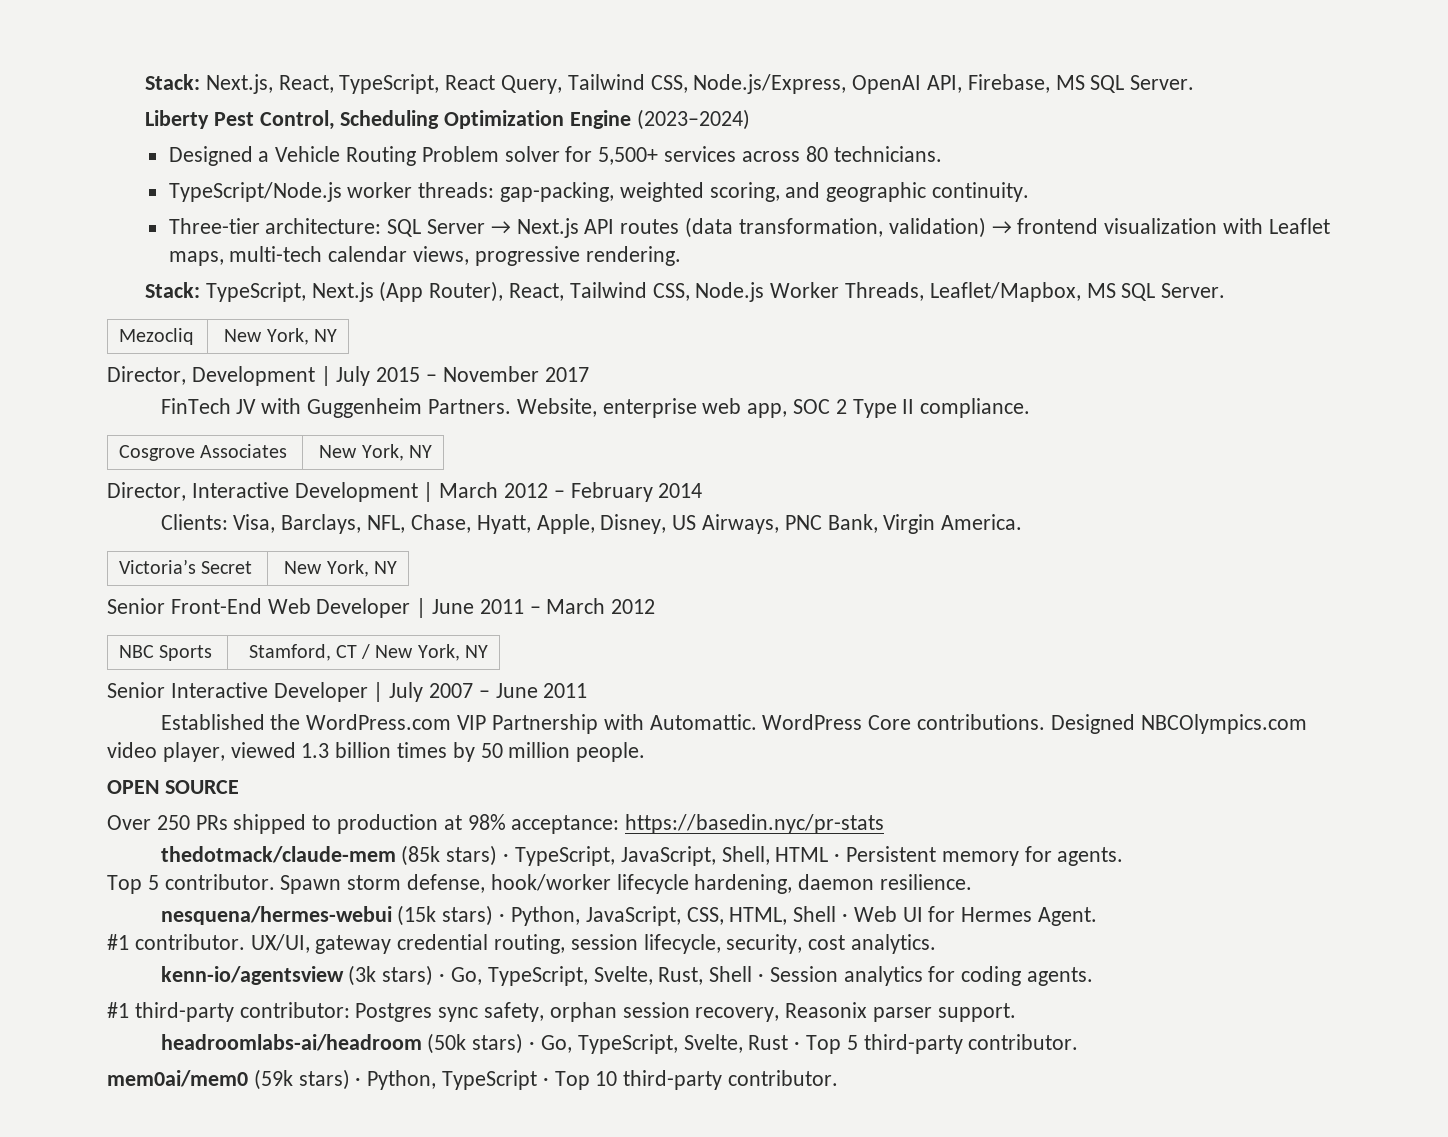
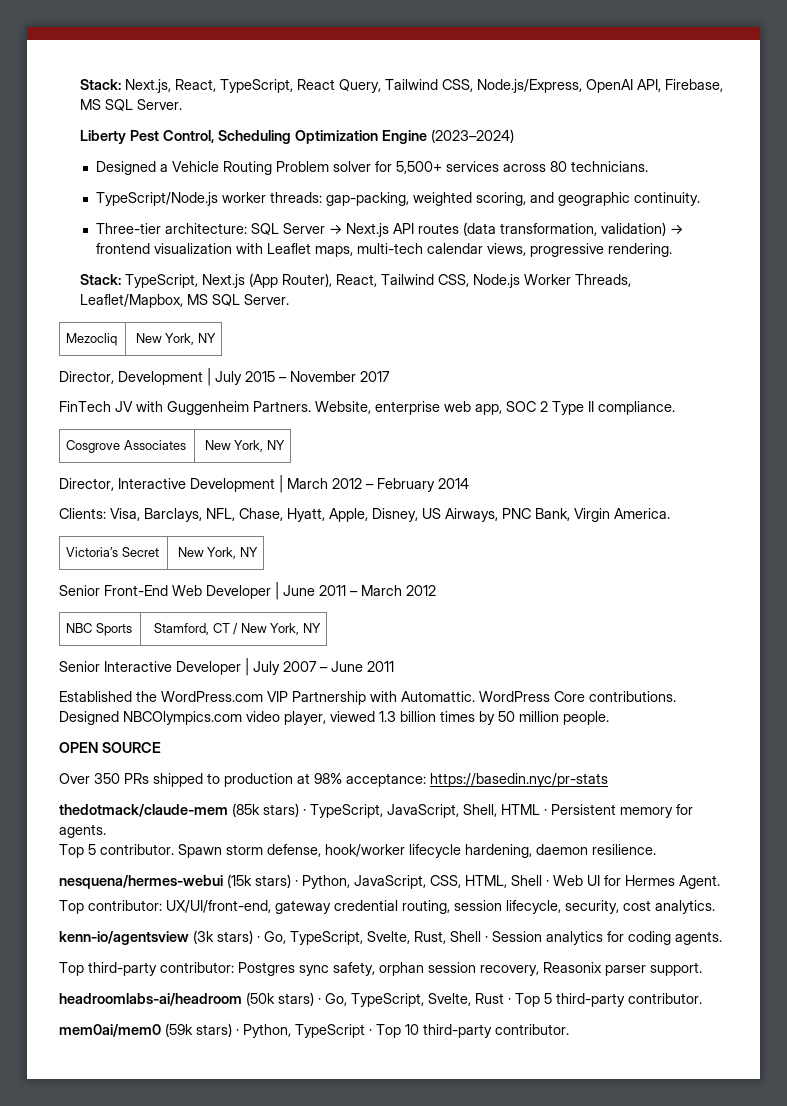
[156,815,190,830] 250 -> [94,773,120,784] 350
[107,934,310,953] #1 contributor. UX/UI, -> [59,900,271,914] Top contributor: UX/UI/front-end,
[107,1002,129,1018] #1 -> [59,962,84,976] Top

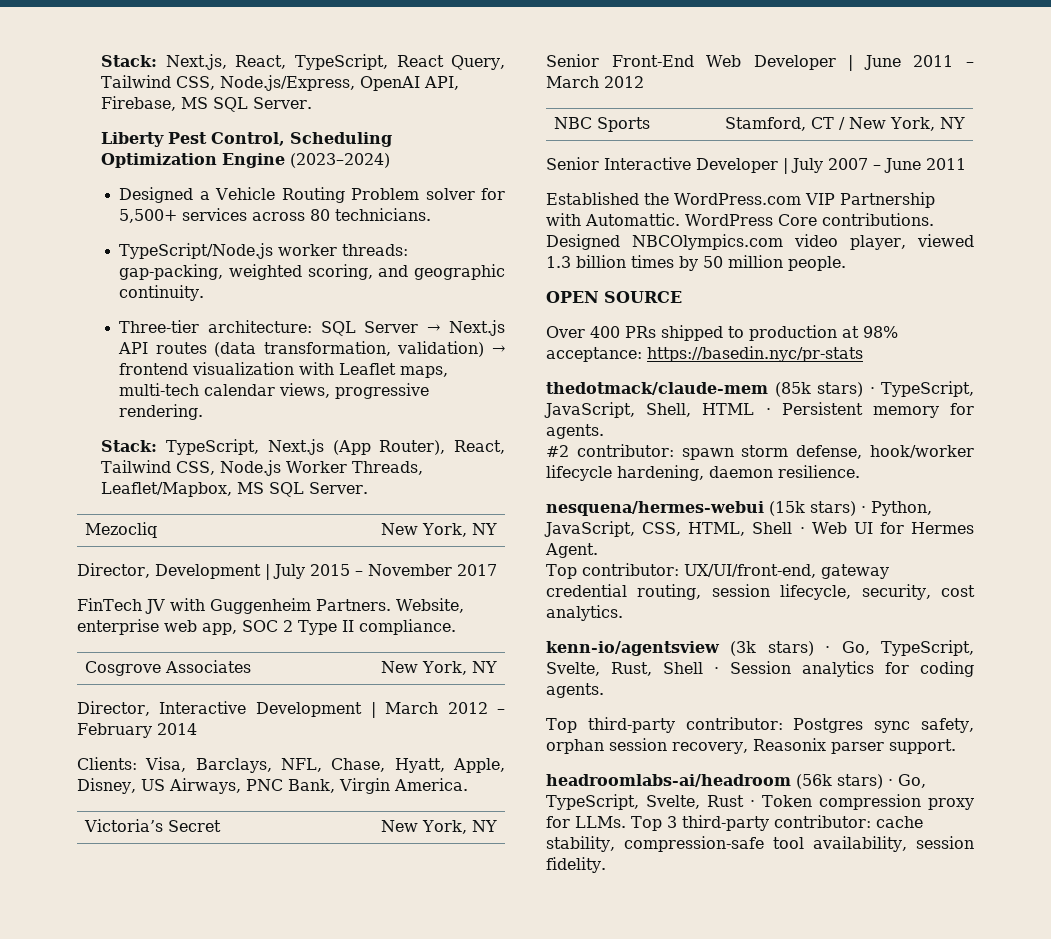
[94,773,120,784] 350 -> [590,326,620,338] 400
[59,844,222,858] Top 5 contributor. Spawn -> [546,444,734,460] #2 contributor: spawn
[246,992,275,1006] (50k -> [796,774,832,789] (56k
[515,993,702,1007] [59,1023,569,1038] Top 5 third-party contributor. // mem0ai/mem0 (59k stars) · Python, TypeScript · Top 10 third-party contributor. -> [762,794,974,810] [546,815,923,831] [546,836,974,852] [546,857,606,873] Token compression proxy for LLMs. Top 3 third-party contributor: cache stability, compression-safe tool availability, session fidelity.

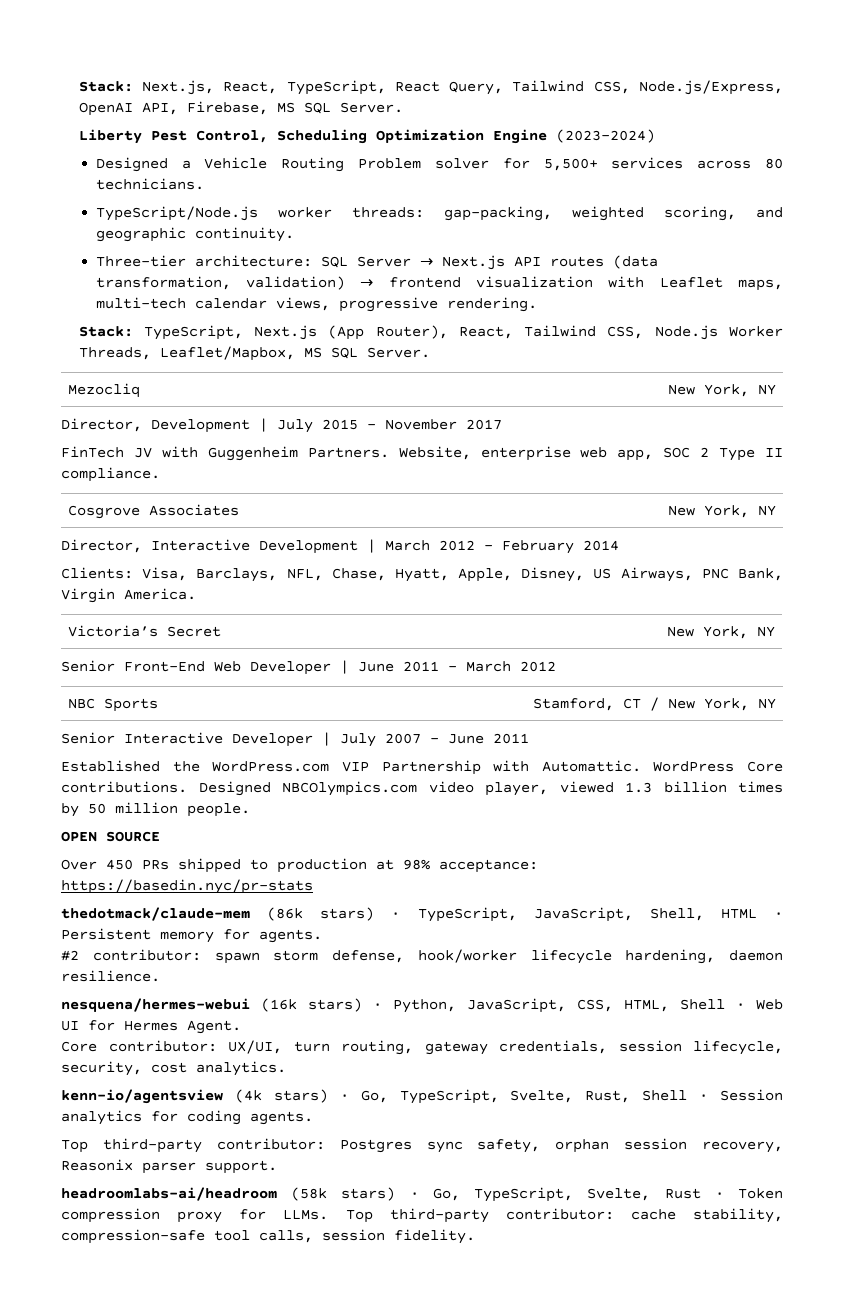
[590,326,620,338] 400 -> [106,859,133,870] 450
[774,382,811,397] (85k -> [267,907,304,921] (86k
[769,501,805,516] (15k -> [261,998,297,1012] (16k
[546,563,889,579] [546,584,702,600] Top contributor: UX/UI/front-end, gateway credential routing, -> [61,1040,607,1055] Core contributor: UX/UI, turn routing, gateway credentials,
[730,641,757,656] (3k -> [234,1089,262,1103] (4k
[796,774,832,789] (56k -> [291,1187,328,1201] (58k
[666,816,677,828] 3 -> (373, 1216) none
[813,836,908,852] availability, -> [259,1230,313,1243] calls,

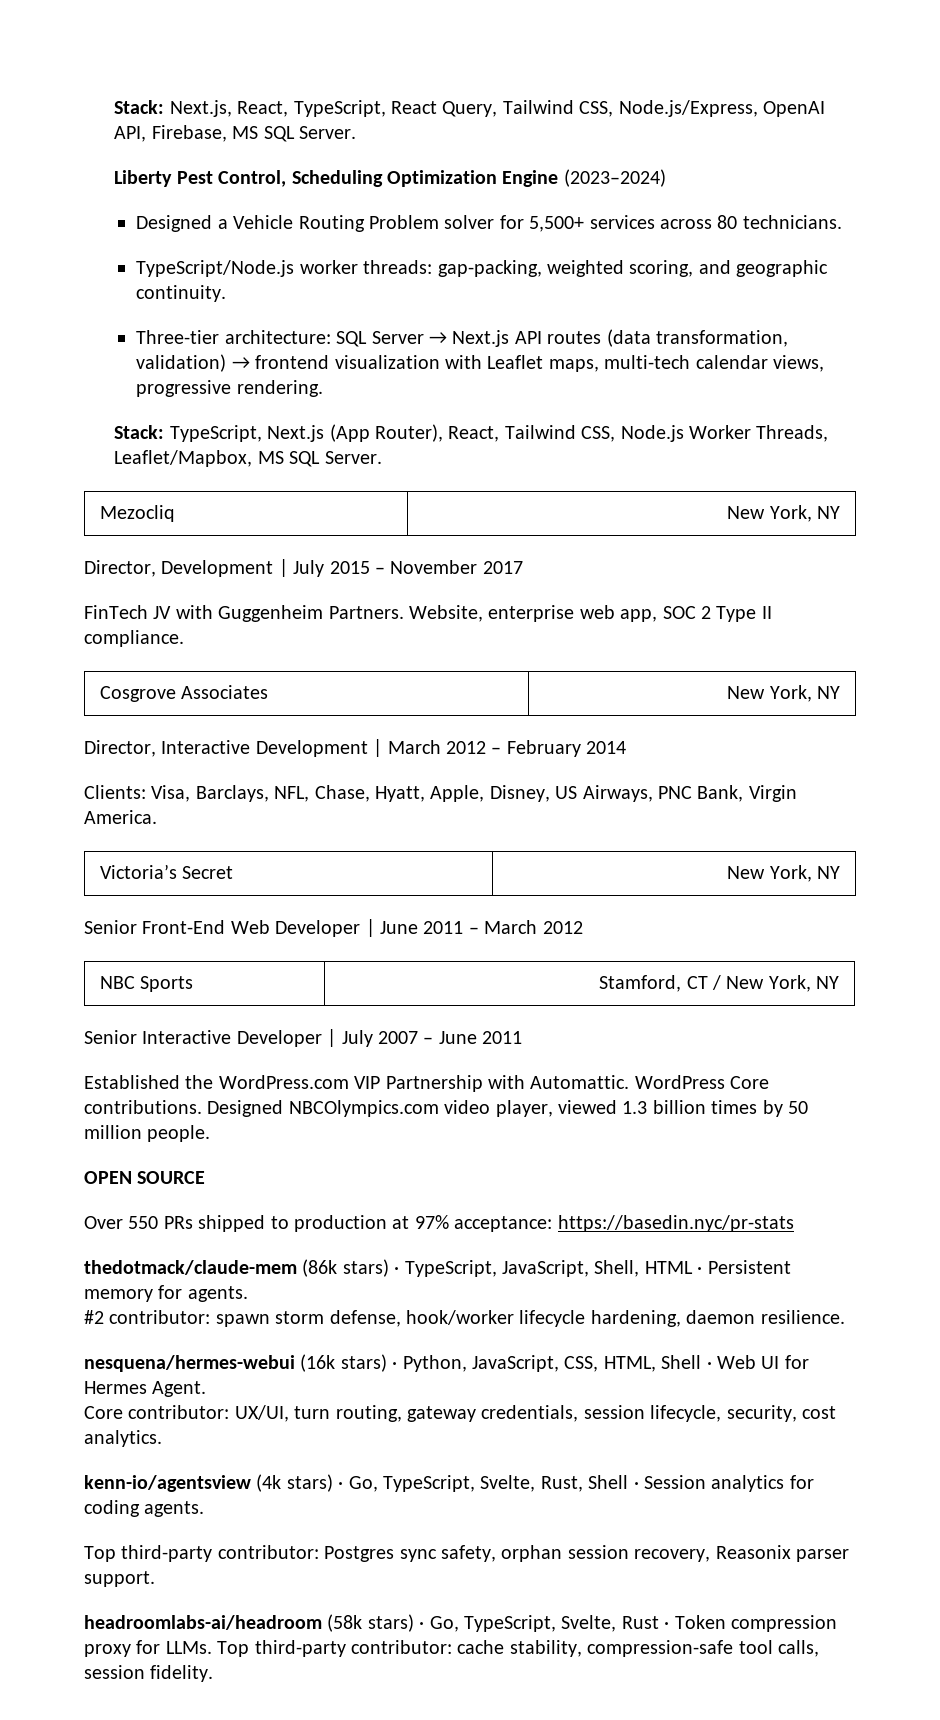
[106,859,133,870] 450 -> [128,1216,159,1229] 550
[403,859,430,870] 98% -> [414,1215,449,1229] 97%

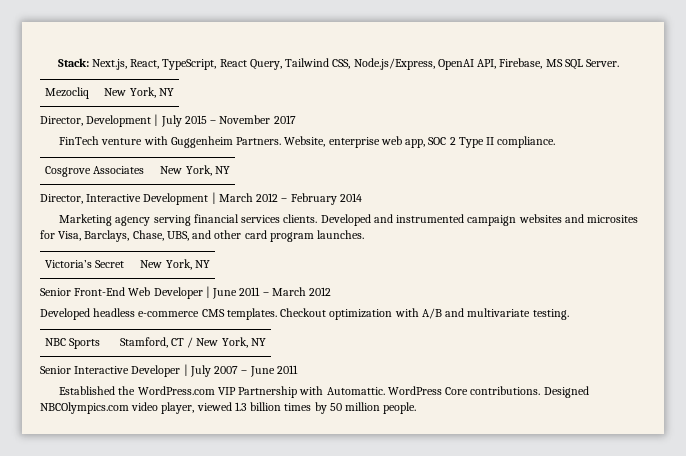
[114,169,666,187] [136,215,842,232] [136,260,829,277] [136,285,227,302] [136,329,789,347] [136,354,825,372] [136,380,323,397] [114,424,829,442] [114,450,382,467] // Liberty Pest Control, Scheduling Optimization Engine (2023–2024) // Designed a Vehicle Routing Problem solver for 5,500+ services across 80 technicians. // TypeScript/Node.js worker threads: gap-packing, weighted scoring, and geographic continuity. // Three-tier architecture: SQL Server → Next.js API routes (data transformation, validation) → frontend visualization with Leaflet maps, multi-tech calendar views, progressive rendering. // Stack: TypeScript, Next.js (App Router), React, Tailwind CSS, Node.js Worker Threads, Leaflet/Mapbox, MS SQL Server. -> (620, 63) none
[153,606,172,619] JV -> [101,138,143,145] venture
[84,785,797,802] [84,810,157,824] Clients: Visa, Barclays, NFL, Chase, Hyatt, Apple, Disney, US Airways, PNC Bank, Virgin America. -> [59,214,639,226] [40,230,365,242] Marketing agency serving financial services clients. Developed and instrumented campaign websites and microsites for Visa, Barclays, Chase, UBS, and other card program launches.
(583, 927) none -> [40,308,569,320] // Developed headless e-commerce CMS templates. Checkout optimization with A/B and multivariate testing.
[84,1171,206,1184] [84,1215,794,1232] [84,1259,791,1277] [84,1285,248,1302] [84,1310,845,1327] [84,1354,809,1372] [84,1381,207,1397] [84,1405,836,1422] [84,1430,162,1447] [84,1474,814,1492] [84,1500,205,1517] [84,1545,849,1562] [84,1571,155,1587] [84,1614,837,1632] [84,1640,819,1657] [84,1665,214,1682] // OPEN SOURCE // Over 550 PRs shipped to production at 97% acceptance: https://basedin.nyc/pr-stats // thedotmack/claude-mem (86k stars) · TypeScript, JavaScript, Shell, HTML · Persistent memory for agents. // #2 contributor: spawn storm defense, hook/worker lifecycle hardening, daemon resilience. // nesquena/hermes-webui (16k stars) · Python, JavaScript, CSS, HTML, Shell · Web UI for Hermes Agent. // Core contributor: UX/UI, turn routing, gateway credentials, session lifecycle, security, cost analytics. // kenn-io/agentsview (4k stars) · Go, TypeScript, Svelte, Rust, Shell · Session analytics for coding agents. // Top third-party contributor: Postgres sync safety, orphan session recovery, Reasonix parser support. // headroomlabs-ai/headroom (58k stars) · Go, TypeScript, Svelte, Rust · Token compression proxy for LLMs. Top third-party contributor: cache stability, compression-safe tool calls, session fidelity. -> (417, 408) none

